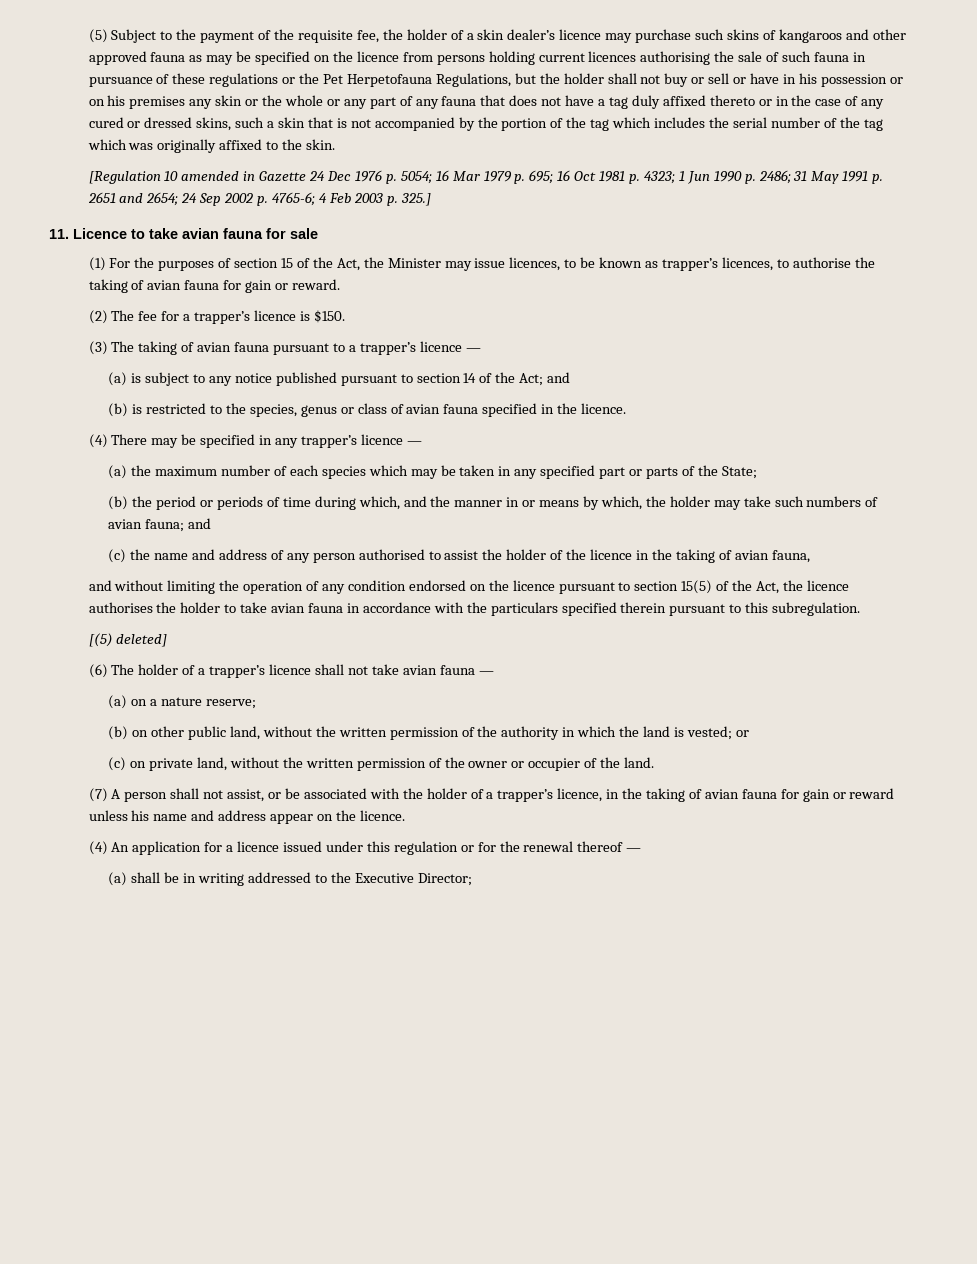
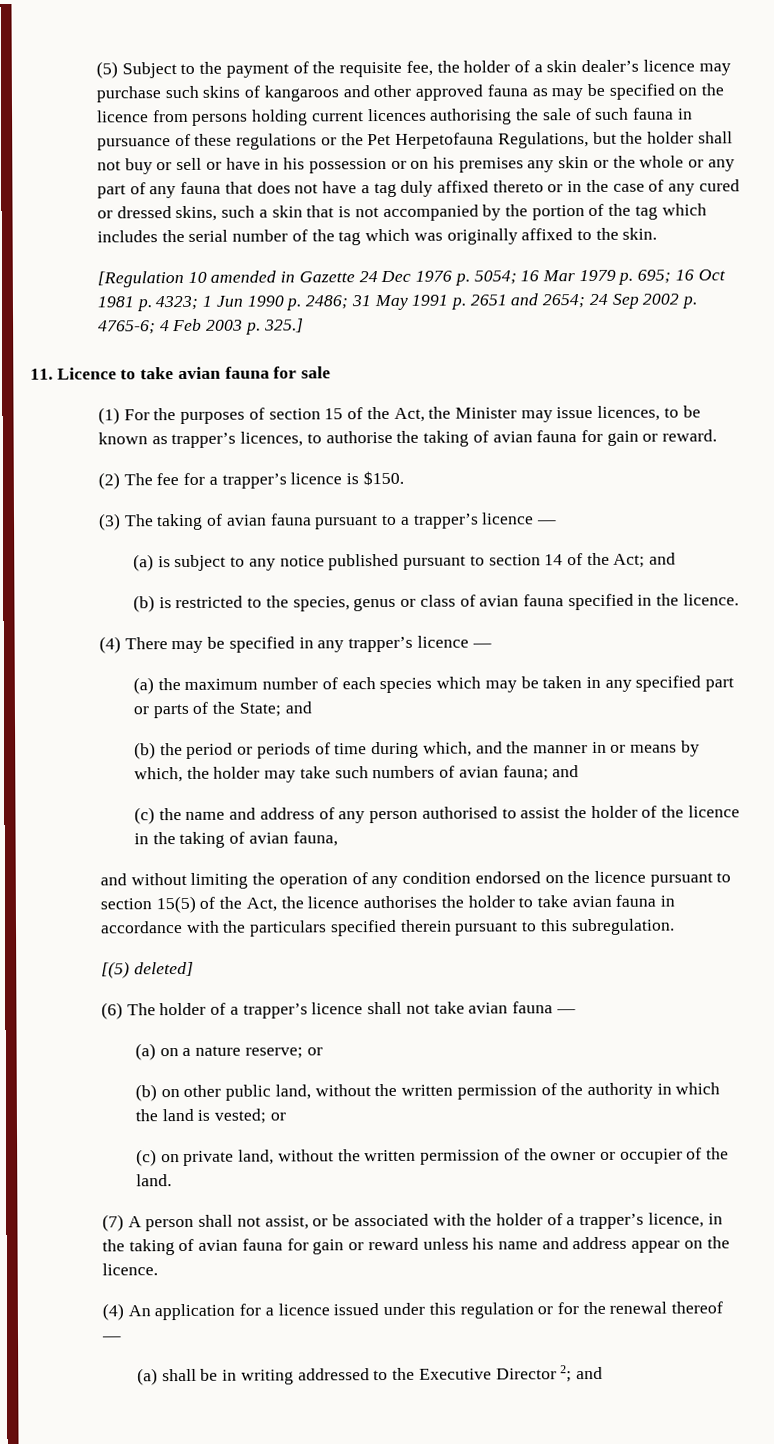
(757, 472) none -> [284,701,312,714] and
(256, 704) none -> [306,1047,323,1056] or
[417,873,472,886] Director; -> [495,1365,603,1383] Director 2; and

